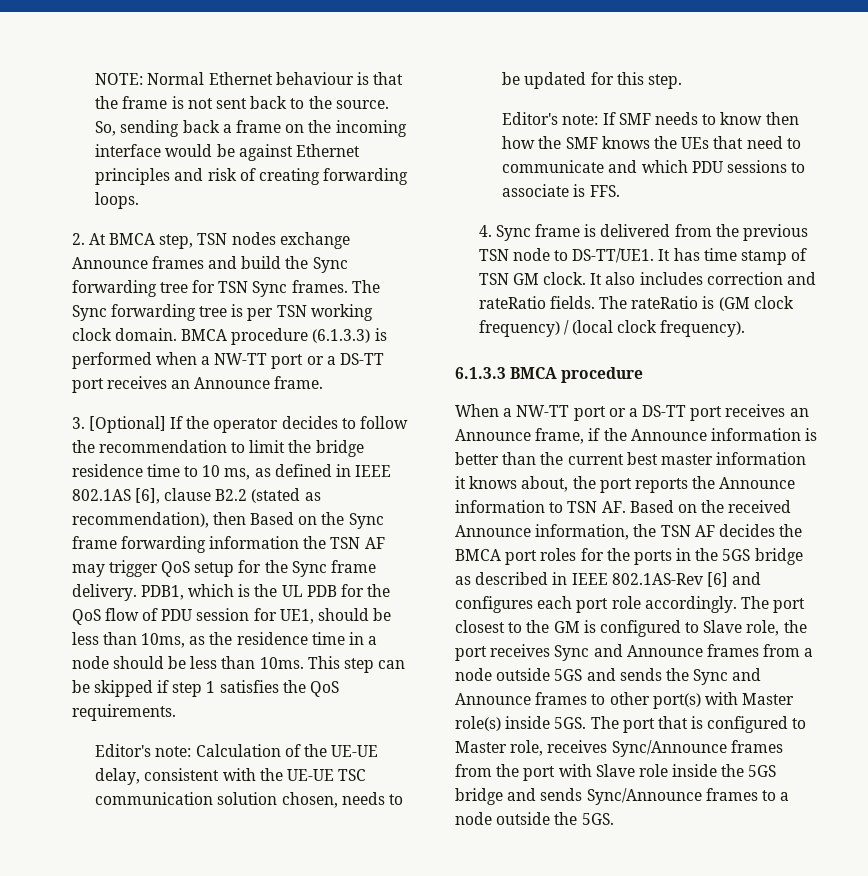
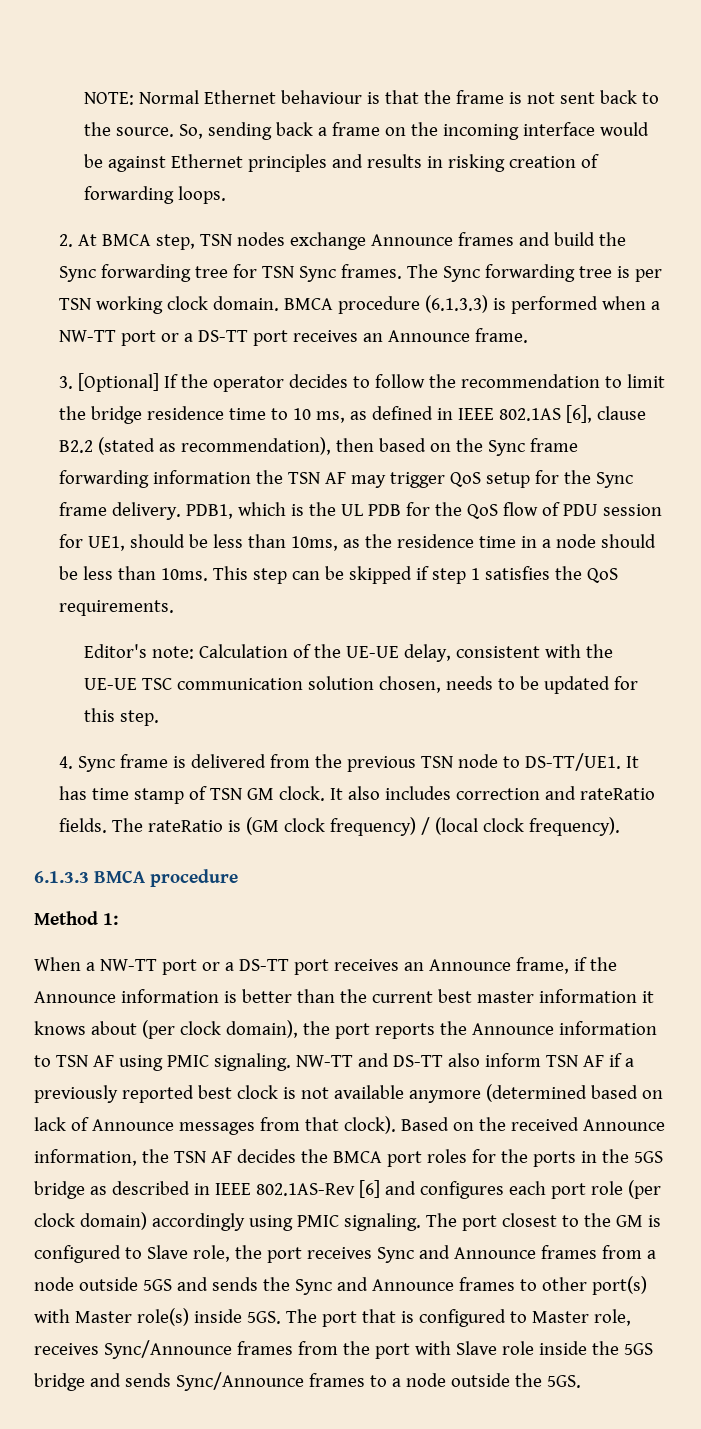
[207,168,321,185] risk of creating -> [367,154,600,172] results in risking creation of
[250,512,295,525] Based -> [379,438,427,452] based
[502,112,799,125] [502,136,801,149] [502,160,806,173] [502,184,620,197] // Editor's note: If SMF needs to know then how the SMF knows the UEs that need to communicate and which PDU sessions to associate is FFS. -> (160, 718) none
(644, 375) none -> [34,911,118,925] // Method 1:
[521,476,569,492] about, -> [90,1020,298,1039] about (per clock domain),
[601,501,626,513] AF. -> [92,1053,634,1071] [34,1084,663,1103] [34,1116,396,1135] AF using PMIC signaling. NW-TT and DS-TT also inform TSN AF if a previously reported best clock is not available anymore (determined based on lack of Announce messages from that clock).
[644,596,737,613] accordingly. -> [627,1180,661,1199] [34,1212,421,1231] (per clock domain) accordingly using PMIC signaling.

